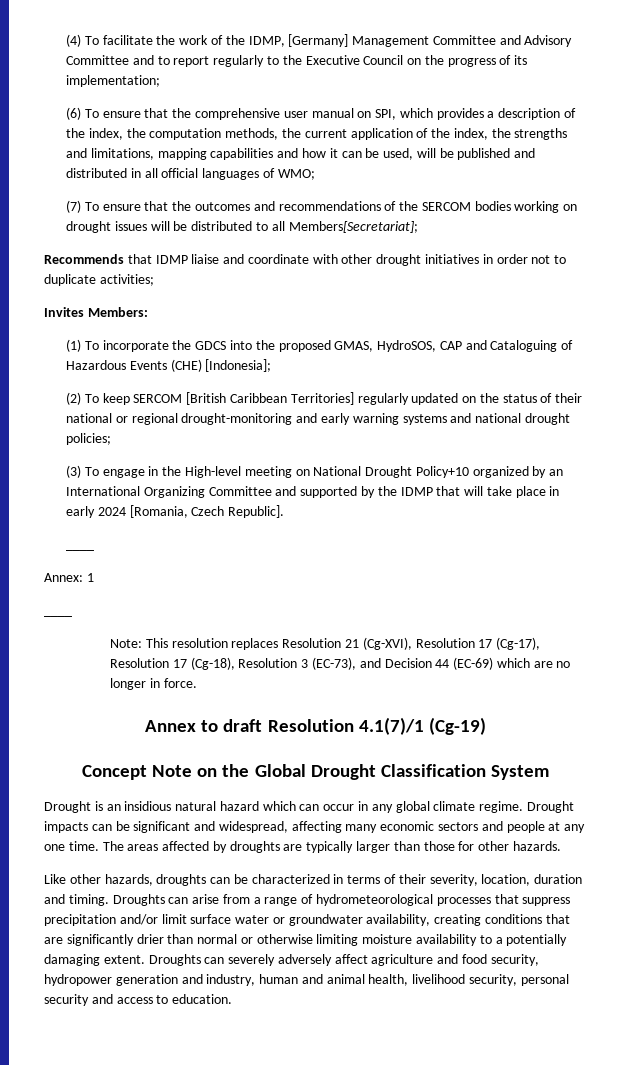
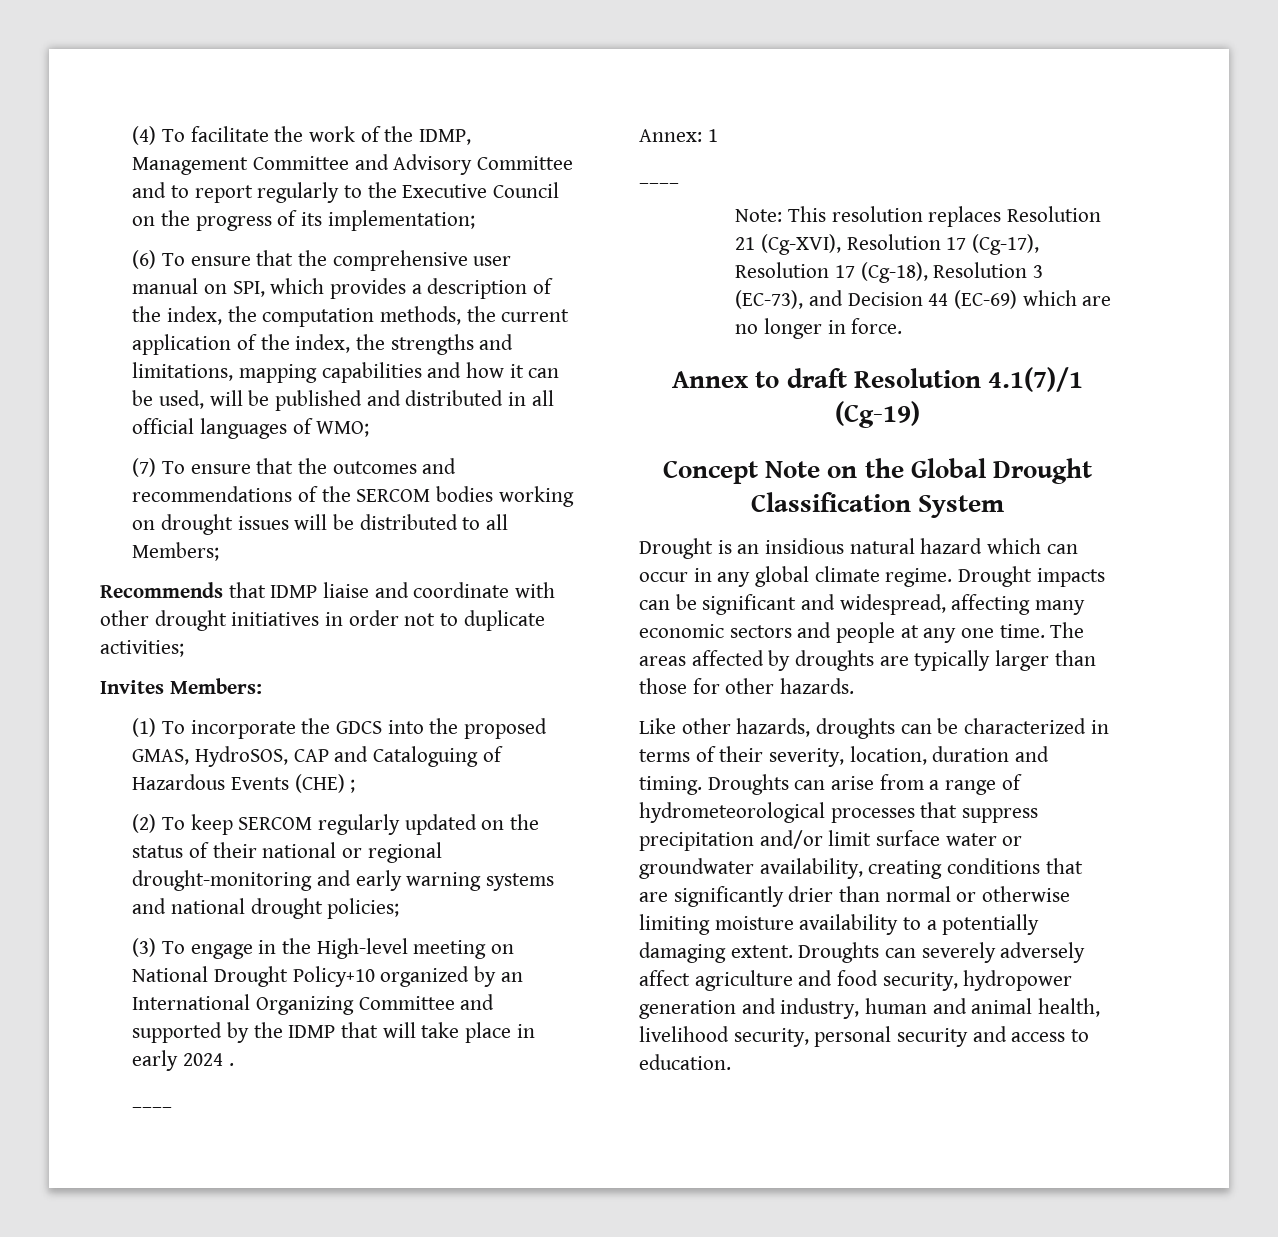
[288,34,349,47] [Germany] -> (471, 137) none
[288,221,418,233] Members[Secretariat]; -> [132,542,220,561] Members;
[205,359,272,372] [Indonesia]; -> [350,779,356,793] ;
[186,392,354,405] [British Caribbean Territories] -> (313, 823) none
[129,505,285,518] [Romania, Czech Republic]. -> [228,1063,234,1066] .

